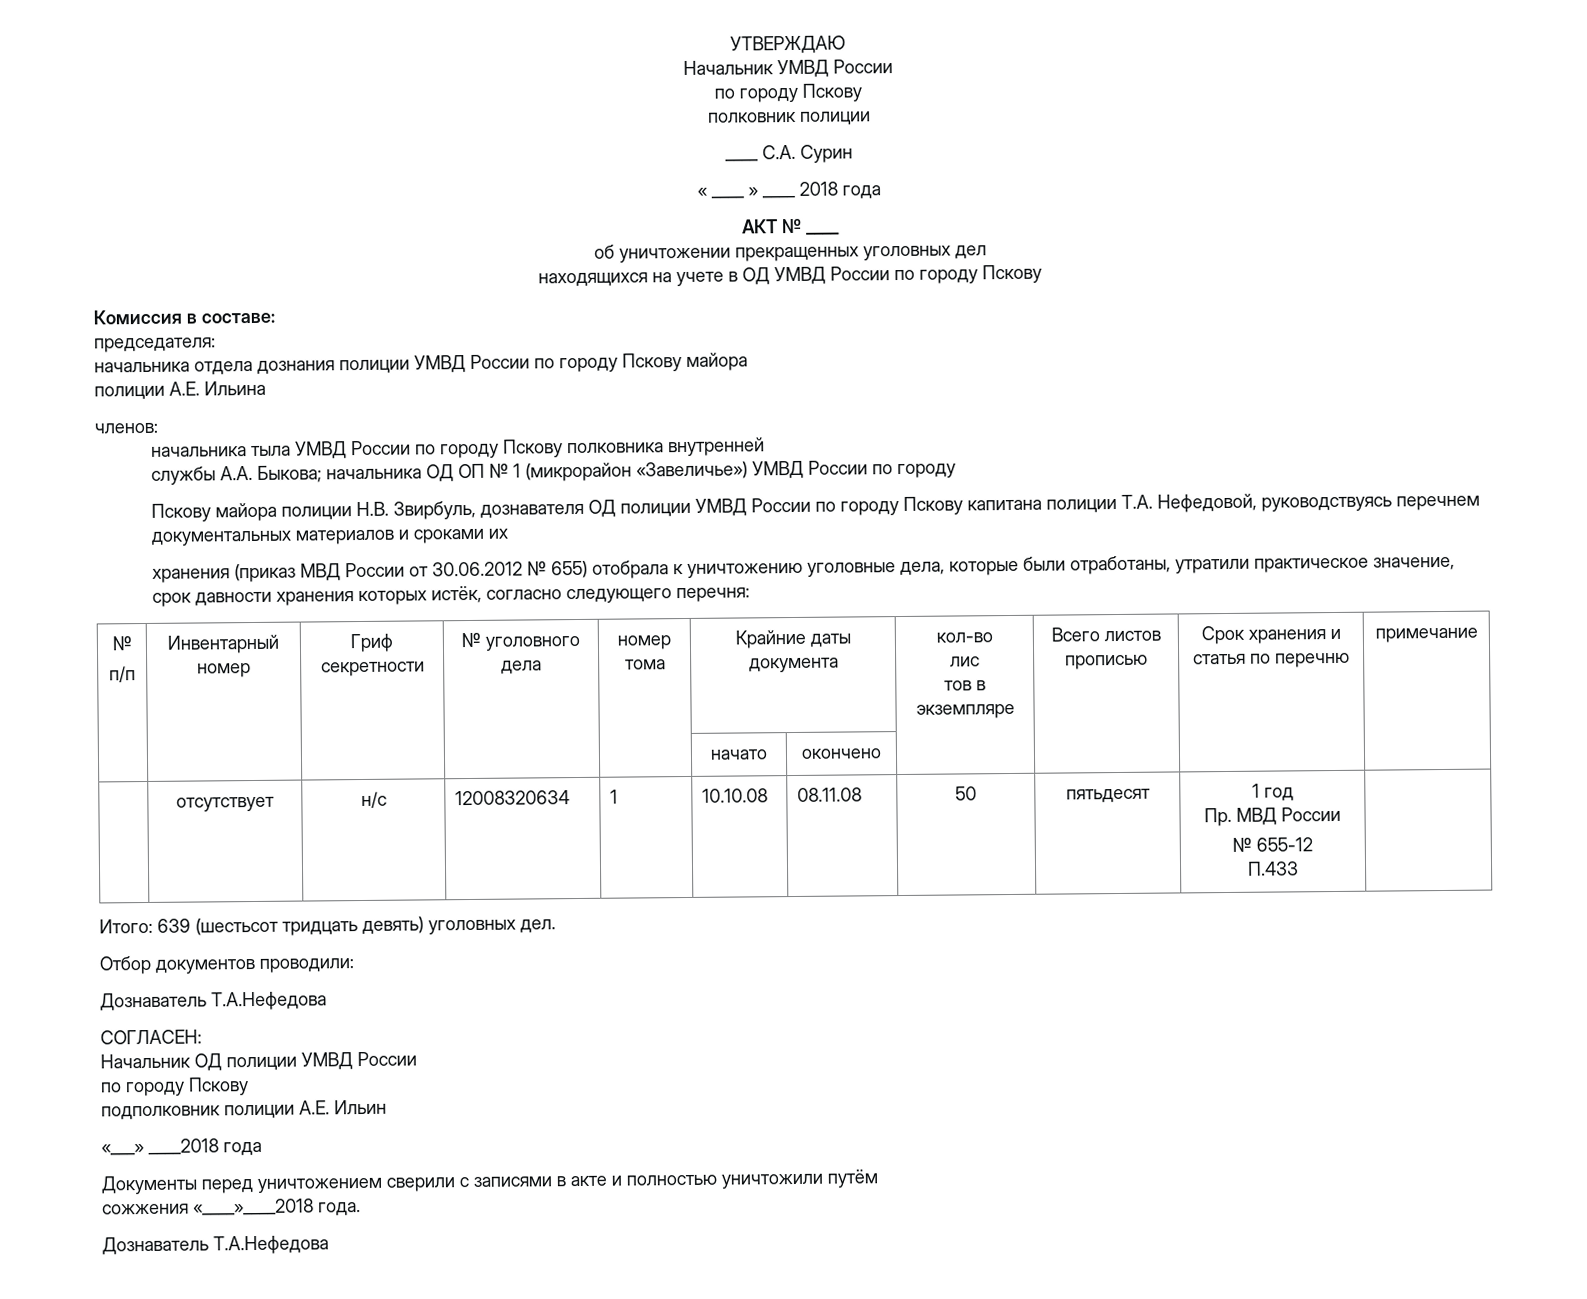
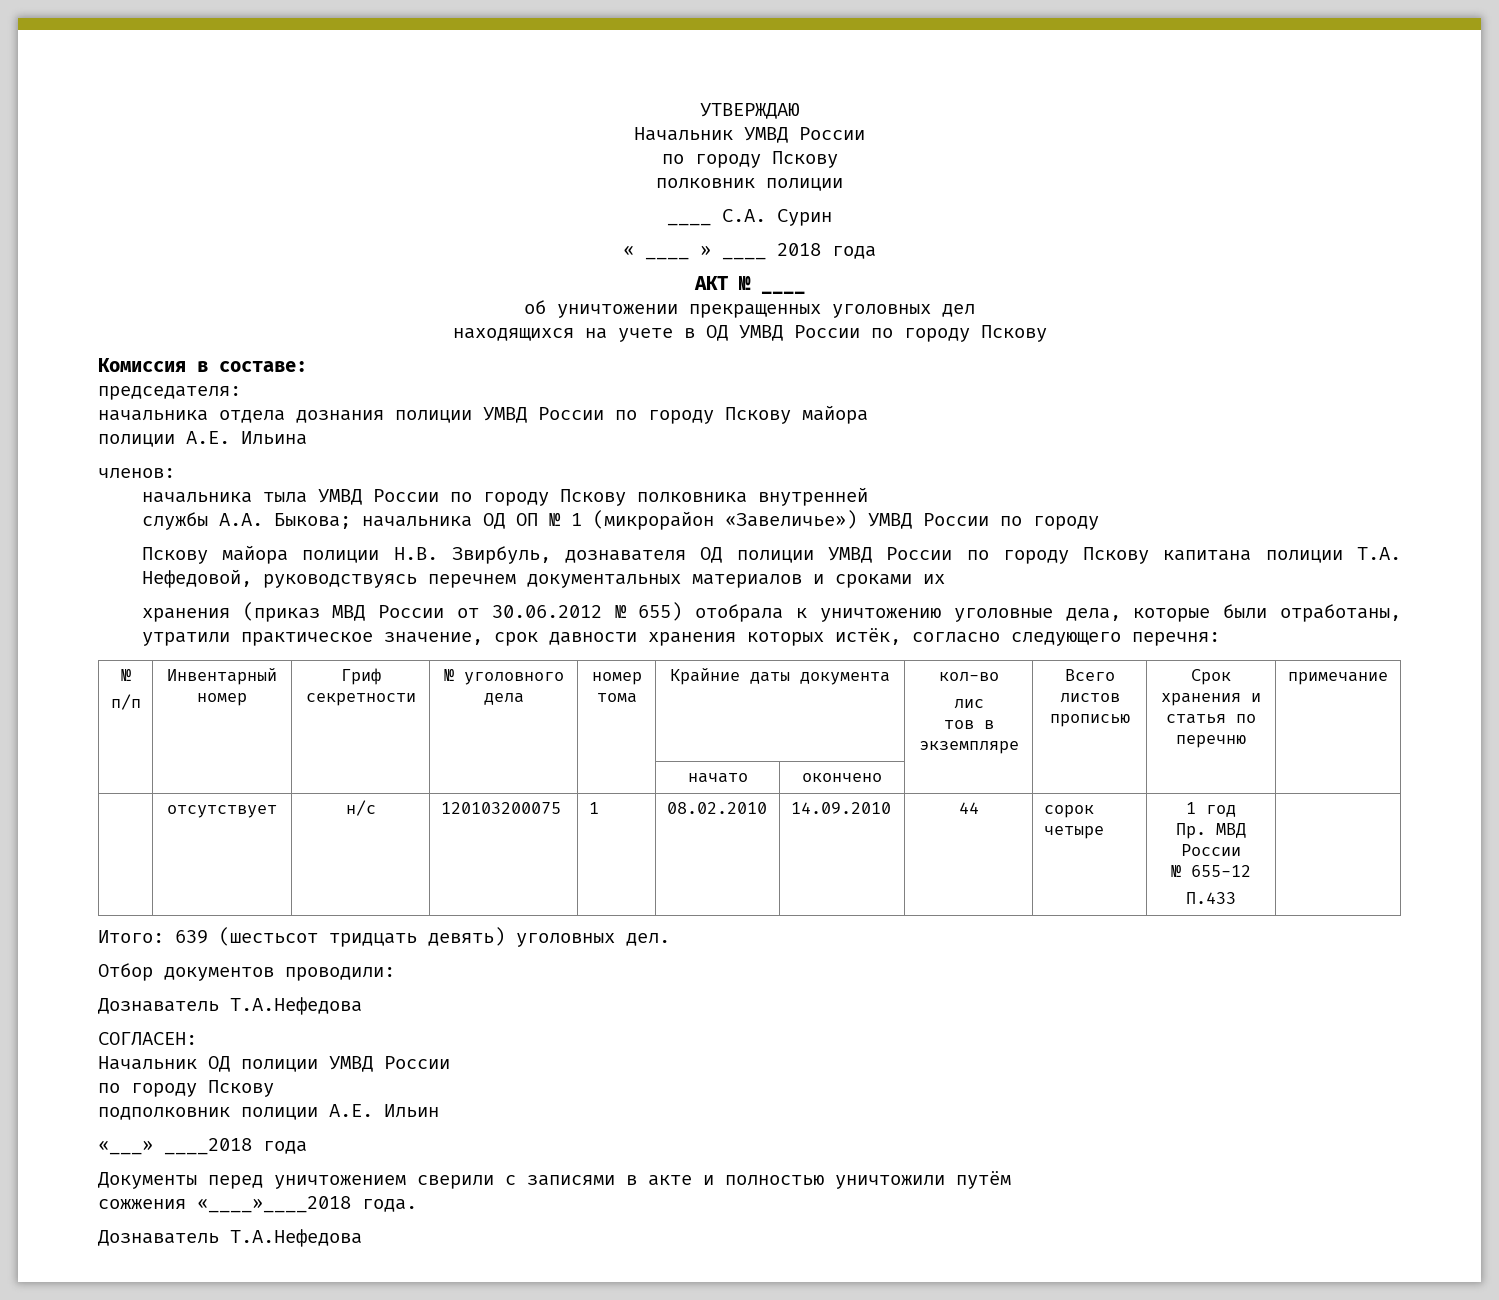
[455,790,571,806] [610,789,619,804] [702,788,769,803] [797,787,863,802] [955,786,977,801] [1065,788,1151,803] 12008320634 | 1 | 10.10.08 | 08.11.08 | 50 | пятьдесят -> [440,802,561,814] [588,802,599,814] [666,802,767,814] [790,802,891,814] [958,802,979,814] [1043,805,1094,818] [1043,826,1104,839] 120103200075 | 1 | 08.02.2010 | 14.09.2010 | 44 | сорок четыре

